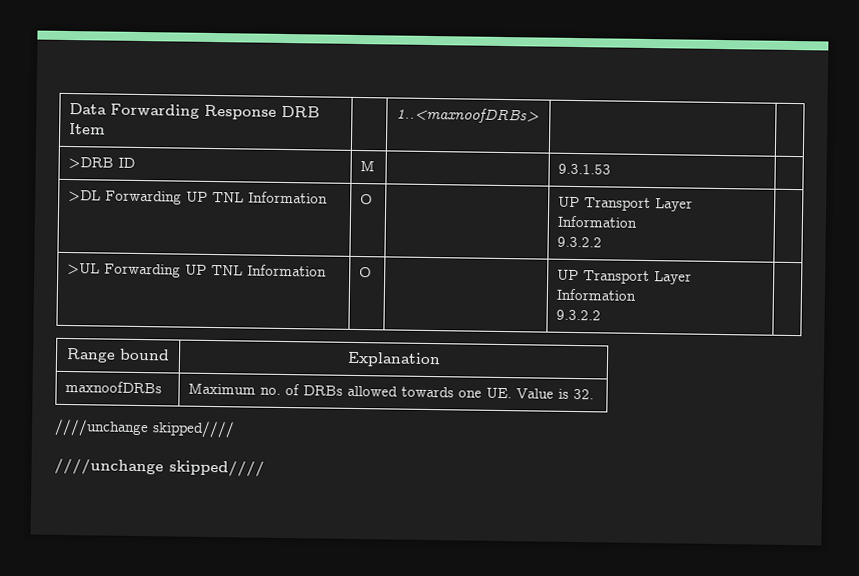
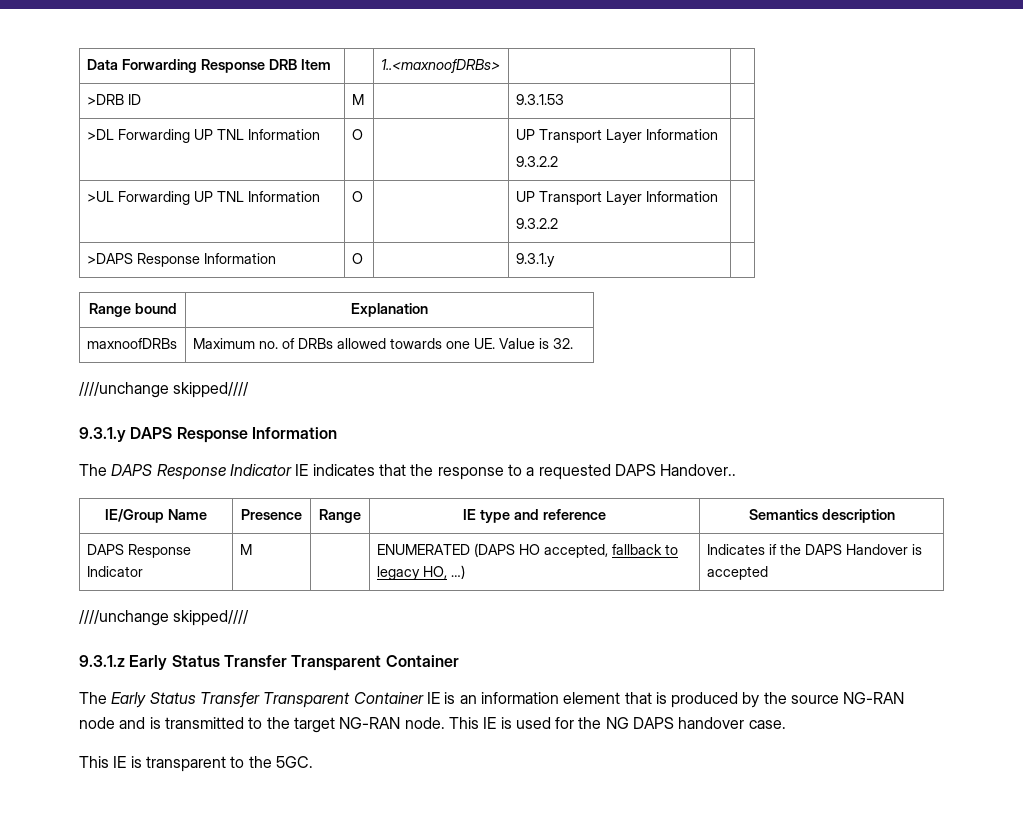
(602, 315) none -> [86,253,276,267] [351,253,363,264] [515,253,555,267] // >DAPS Response Information | O | | 9.3.1.y |
[54,458,265,477] ////unchange skipped//// -> [79,427,337,443] [79,464,737,480] [105,509,207,523] [241,509,302,520] [319,509,361,523] [463,509,606,523] [748,509,895,523] [86,544,191,558] [86,566,143,577] [239,544,252,555] [376,543,678,558] [376,565,465,580] [706,544,922,555] [706,566,768,580] [79,610,250,626] [79,655,459,671] [79,692,905,708] [79,717,786,733] [79,756,313,772] 9.3.1.y DAPS Response Information // The DAPS Response Indicator IE indicates that the response to a requested DAPS Handover.. // IE/Group Name | Presence | Range | IE type and reference | Semantics description // DAPS Response Indicator | M | | ENUMERATED (DAPS HO accepted, fallback to legacy HO, …) | Indicates if the DAPS Handover is accepted // ////unchange skipped//// // 9.3.1.z Early Status Transfer Transparent Container // The Early Status Transfer Transparent Container IE is an information element that is produced by the source NG-RAN node and is transmitted to the target NG-RAN node. This IE is used for the NG DAPS handover case. // This IE is transparent to the 5GC.

